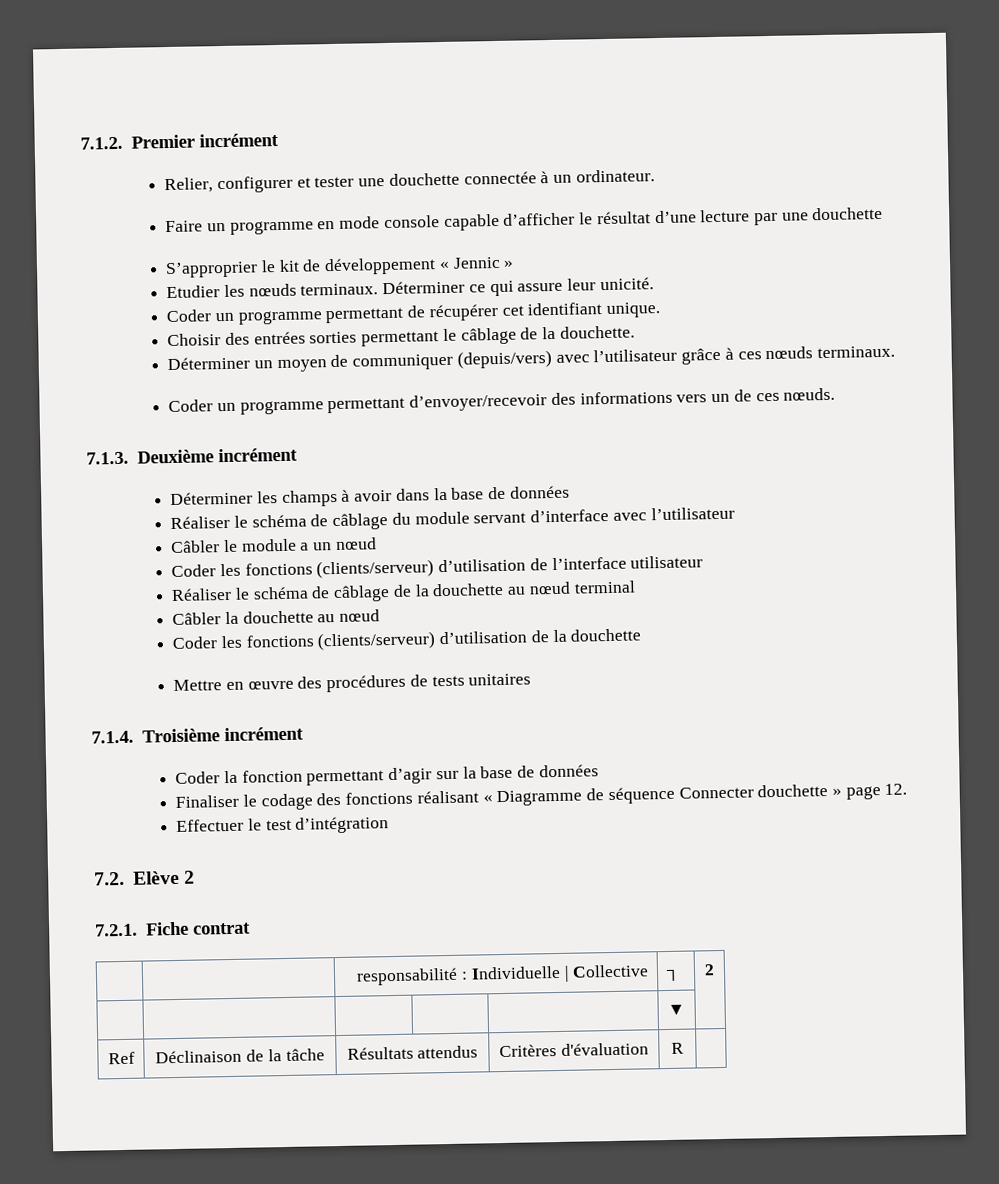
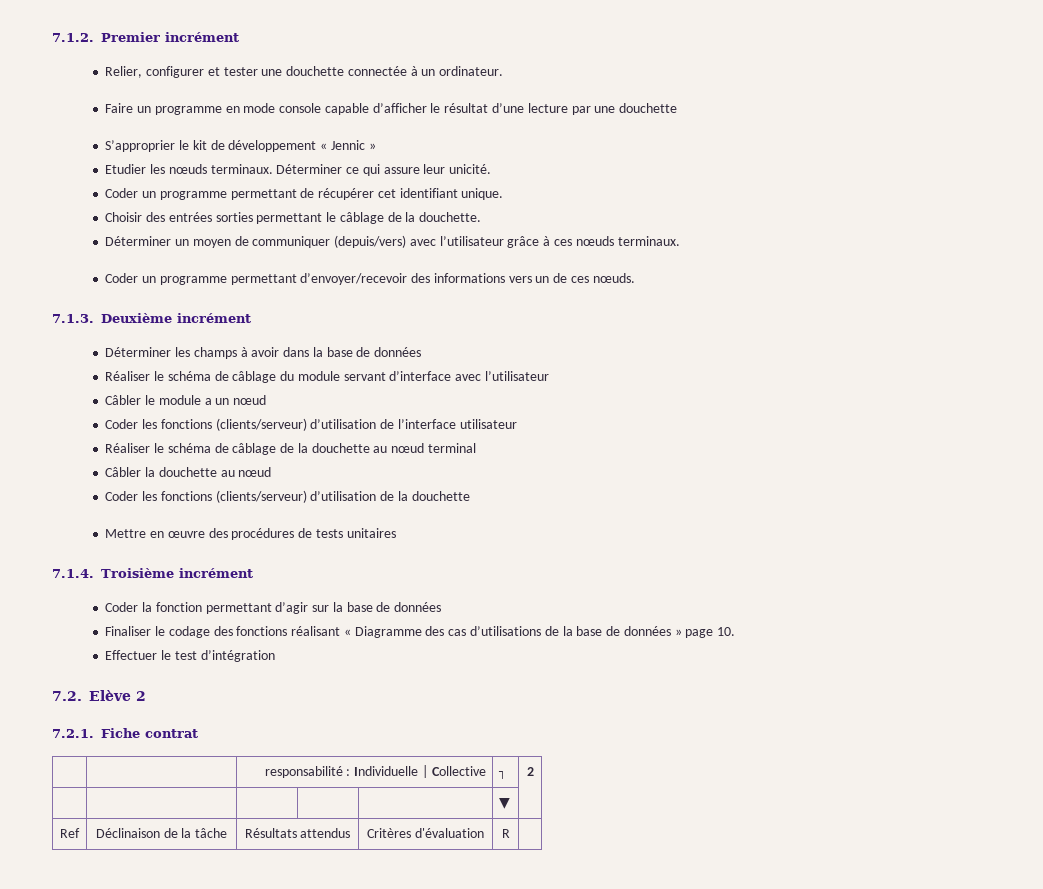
[586,784,829,805] de séquence Connecter douchette -> [425,626,671,636] des cas d’utilisations de la base de données
[884,783,908,795] 12. -> [717,627,736,636] 10.

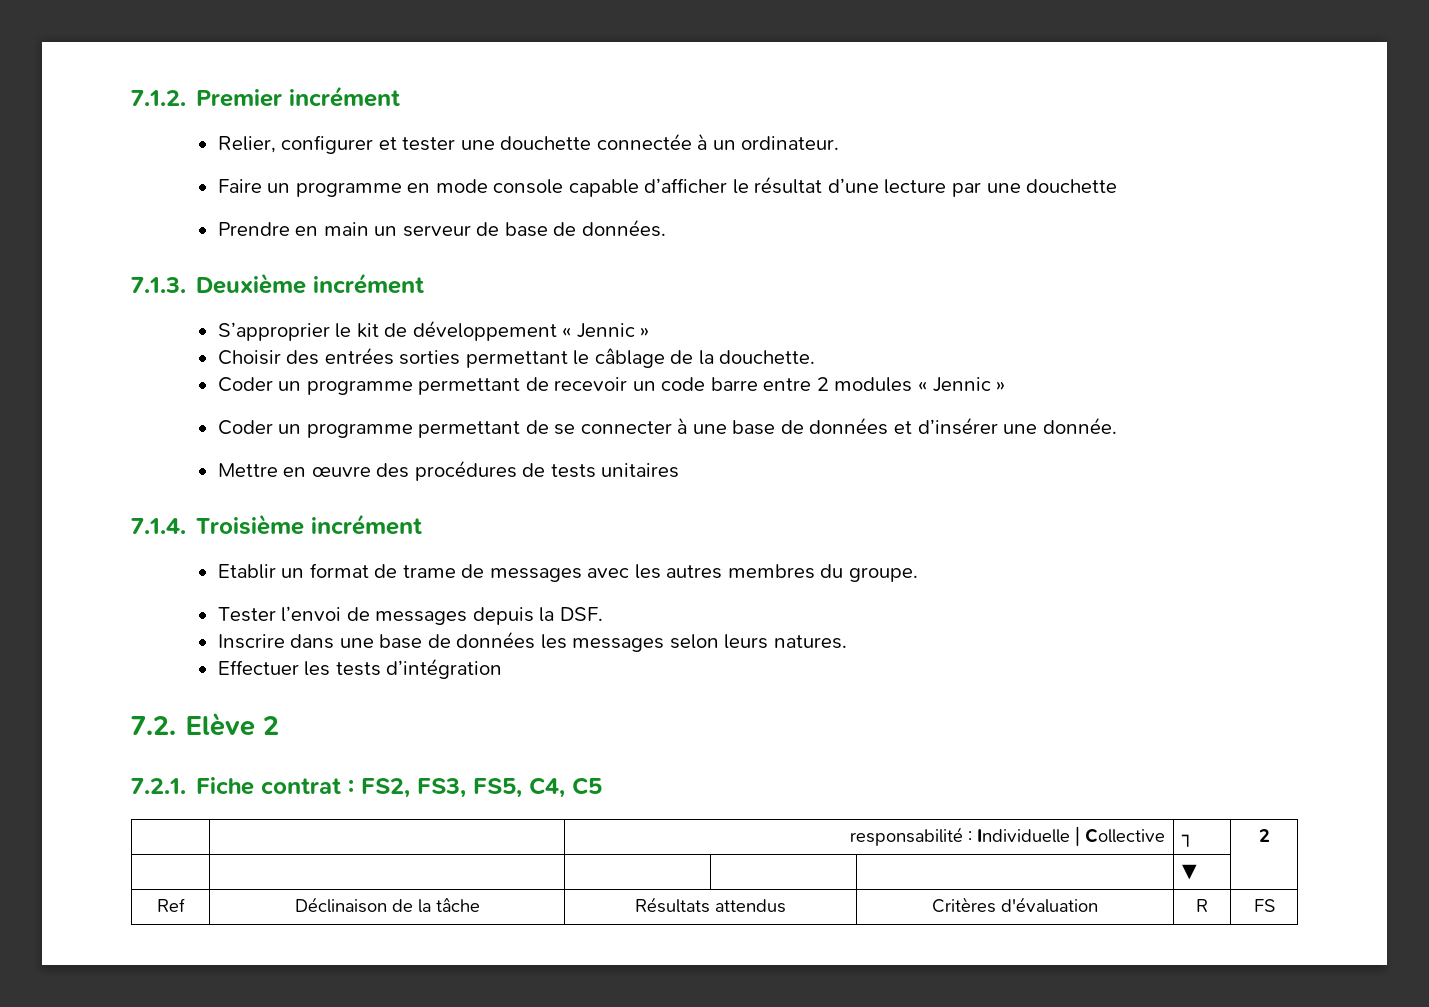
(678, 108) none -> [217,219,666,237] [131,273,425,294] // Prendre en main un serveur de base de données. // 7.1.3. Deuxième incrément
[105,164,492,176] [105,188,504,200] // Etudier les nœuds terminaux. Déterminer ce qui assure leur unicité. // Coder un programme permettant de récupérer cet identifiant unique. -> (650, 332) none
[105,235,680,248] [105,273,635,285] [52,313,251,323] [105,347,422,359] [105,371,550,383] [105,395,267,405] [105,418,517,431] [105,443,477,455] [105,467,272,477] [105,490,470,503] Déterminer un moyen de communiquer (depuis/vers) avec l’utilisateur grâce à ces nœuds terminaux. // Coder un programme permettant d’envoyer/recevoir des informations vers un de ces nœuds. // 7.1.3. Deuxième incrément // Déterminer les champs à avoir dans la base de données // Réaliser le schéma de câblage du module servant d’interface avec l’utilisateur // Câbler le module a un nœud // Coder les fonctions (clients/serveur) d’utilisation de l’interface utilisateur // Réaliser le schéma de câblage de la douchette au nœud terminal // Câbler la douchette au nœud // Coder les fonctions (clients/serveur) d’utilisation de la douchette -> [217,377,1006,395] [217,417,1117,438] Coder un programme permettant de recevoir un code barre entre 2 modules « Jennic » // Coder un programme permettant de se connecter à une base de données et d’insérer une donnée.
[105,602,442,614] [105,626,736,638] Coder la fonction permettant d’agir sur la base de données // Finaliser le codage des fonctions réalisant « Diagramme des cas d’utilisations de la base de données » page 10. -> [217,563,918,582] [217,606,603,625] [217,631,847,652] Etablir un format de trame de messages avec les autres membres du groupe. // Tester l’envoi de messages depuis la DSF. // Inscrire dans une base de données les messages selon leurs natures.
[161,650,197,660] le test -> [304,661,381,676] les tests
(198, 733) none -> [348,777,603,798] : FS2, FS3, FS5, C4, C5
(510, 833) none -> [1253,899,1275,912] FS

